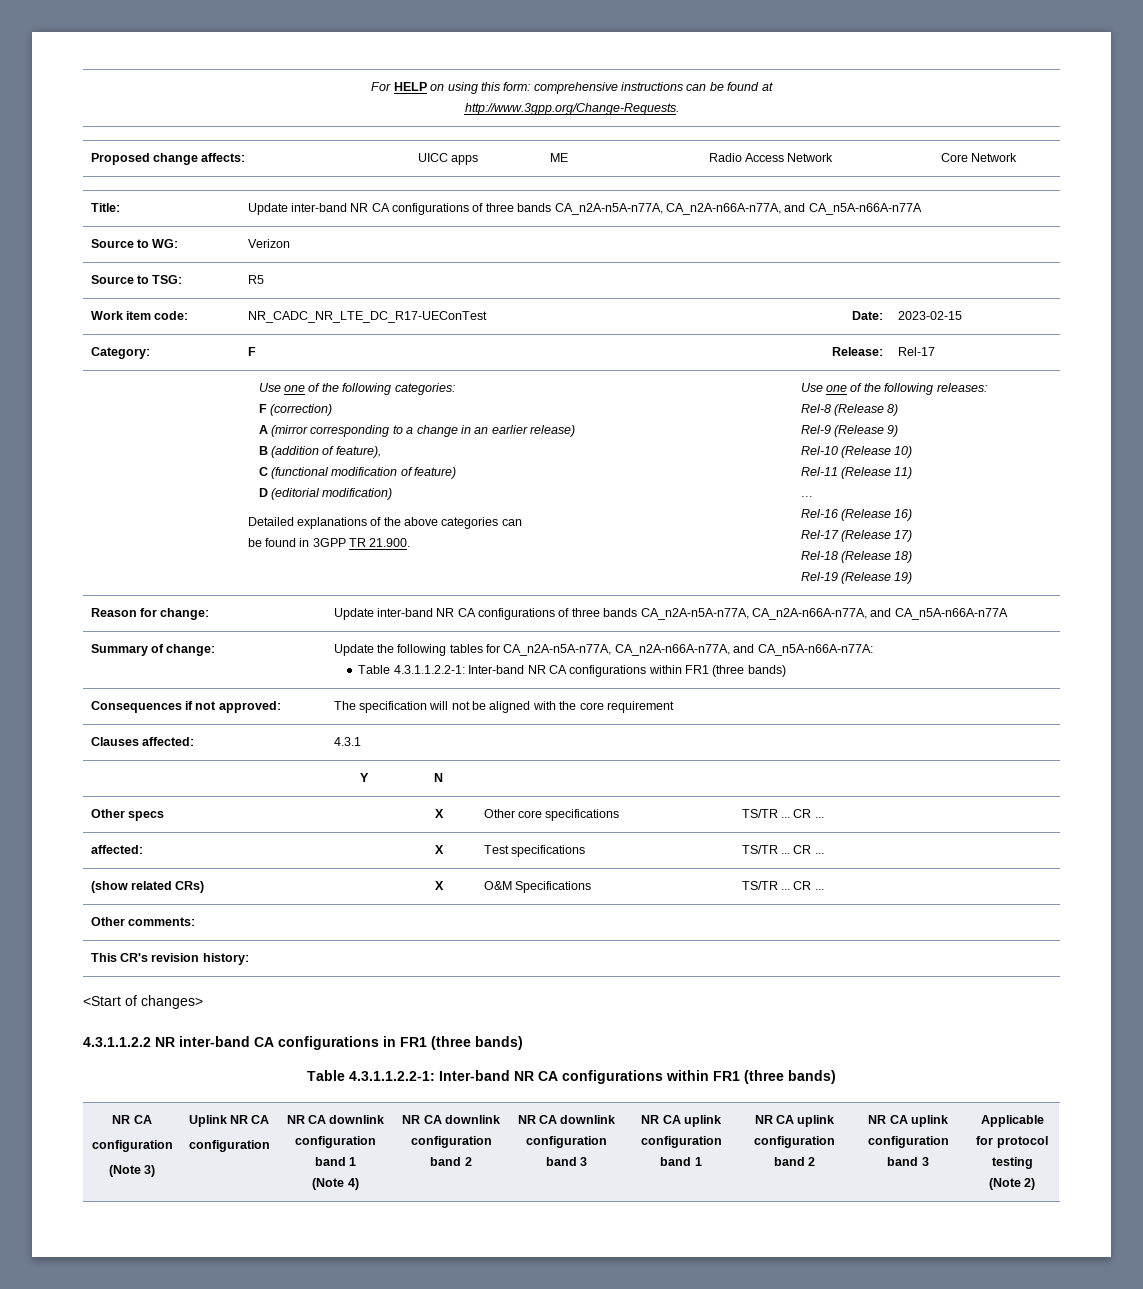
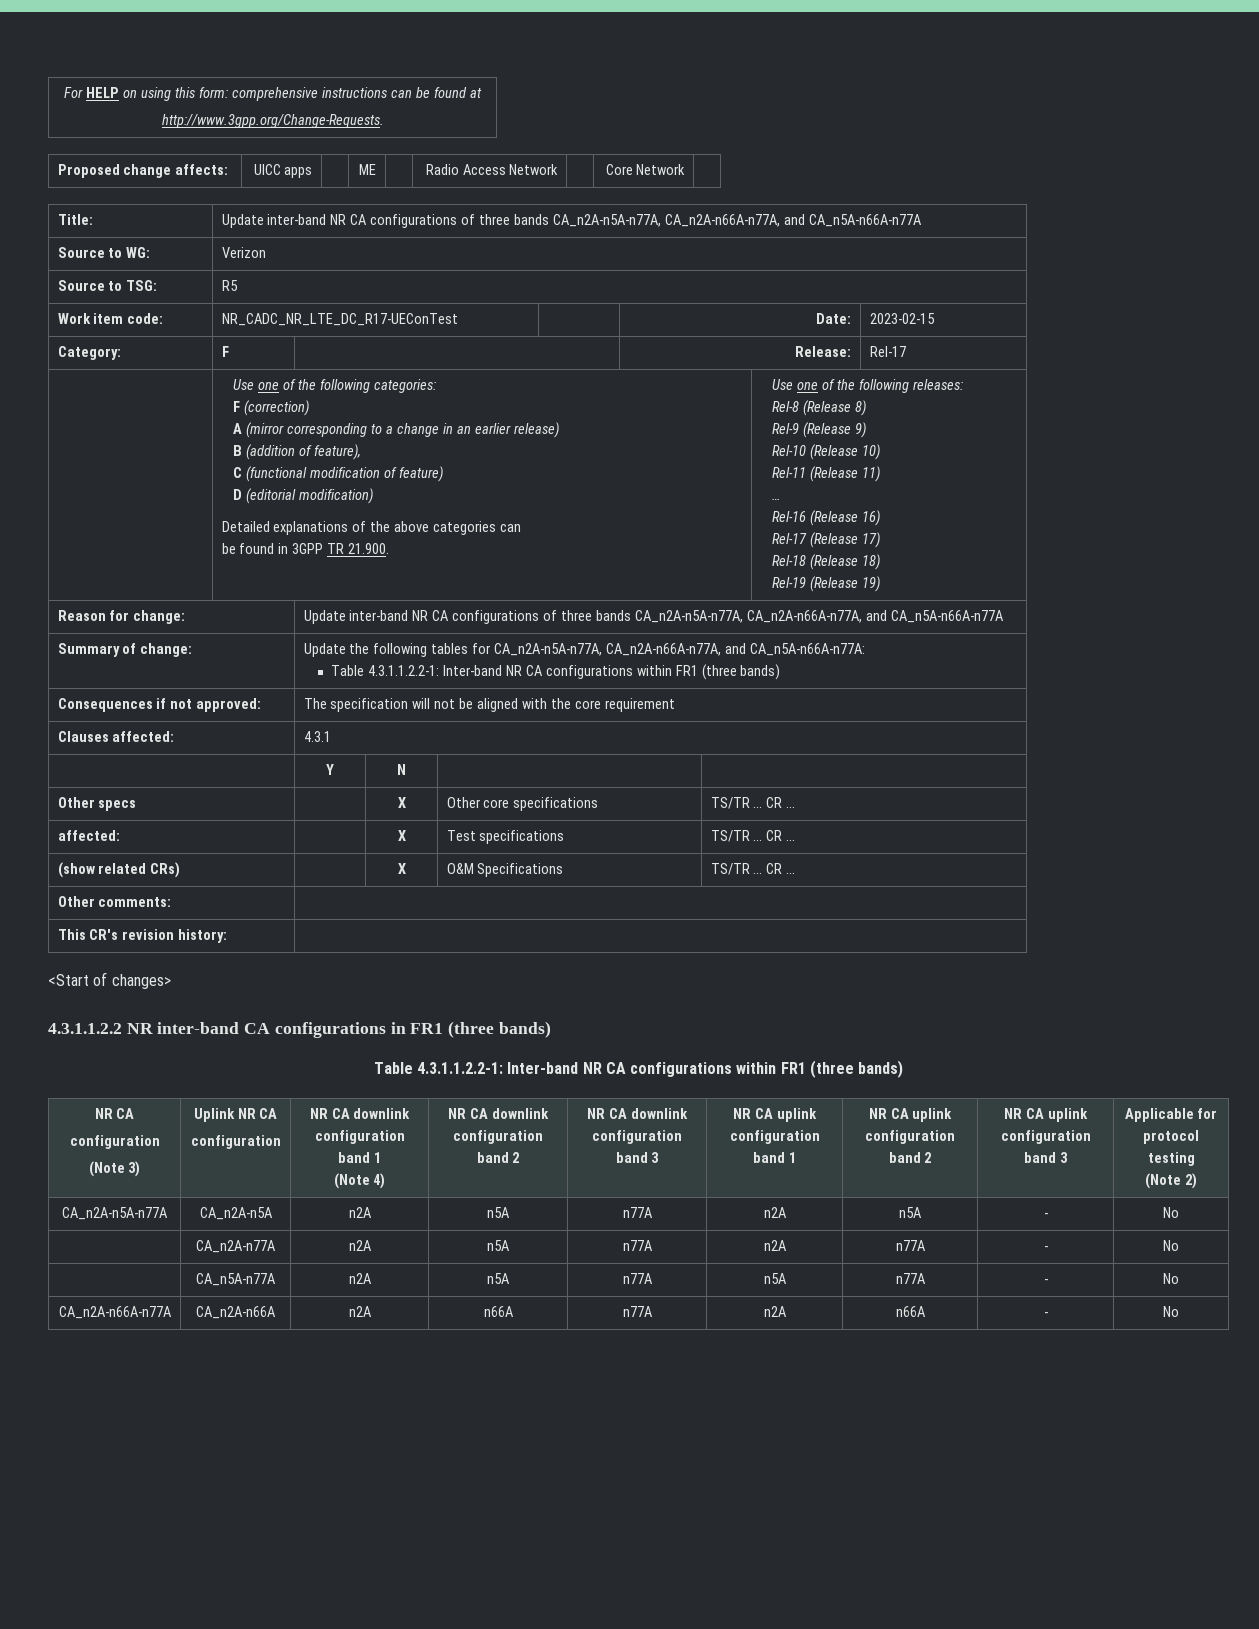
(1036, 1184) none -> [62,1207,168,1220] [199,1207,273,1220] [348,1207,372,1218] [487,1207,510,1218] [622,1207,653,1218] [763,1207,787,1218] [899,1207,922,1218] [1043,1213,1048,1218] [1163,1207,1179,1218] [196,1240,276,1253] [348,1240,372,1251] [487,1240,510,1251] [622,1240,653,1251] [763,1240,787,1251] [895,1240,926,1251] [1043,1246,1048,1251] [1163,1240,1179,1251] [196,1273,276,1286] [348,1273,372,1284] [487,1273,510,1284] [622,1273,653,1284] [763,1273,787,1284] [895,1273,926,1284] [1043,1279,1048,1284] [1163,1273,1179,1284] [58,1306,172,1319] [196,1306,276,1319] [348,1306,372,1317] [483,1306,514,1317] [622,1306,653,1317] [763,1306,787,1317] [895,1306,926,1317] [1043,1312,1048,1317] [1163,1306,1179,1317] // CA_n2A-n5A-n77A | CA_n2A-n5A | n2A | n5A | n77A | n2A | n5A | - | No // | CA_n2A-n77A | n2A | n5A | n77A | n2A | n77A | - | No // | CA_n5A-n77A | n2A | n5A | n77A | n5A | n77A | - | No // CA_n2A-n66A-n77A | CA_n2A-n66A | n2A | n66A | n77A | n2A | n66A | - | No

